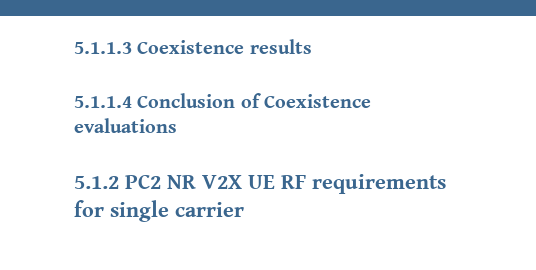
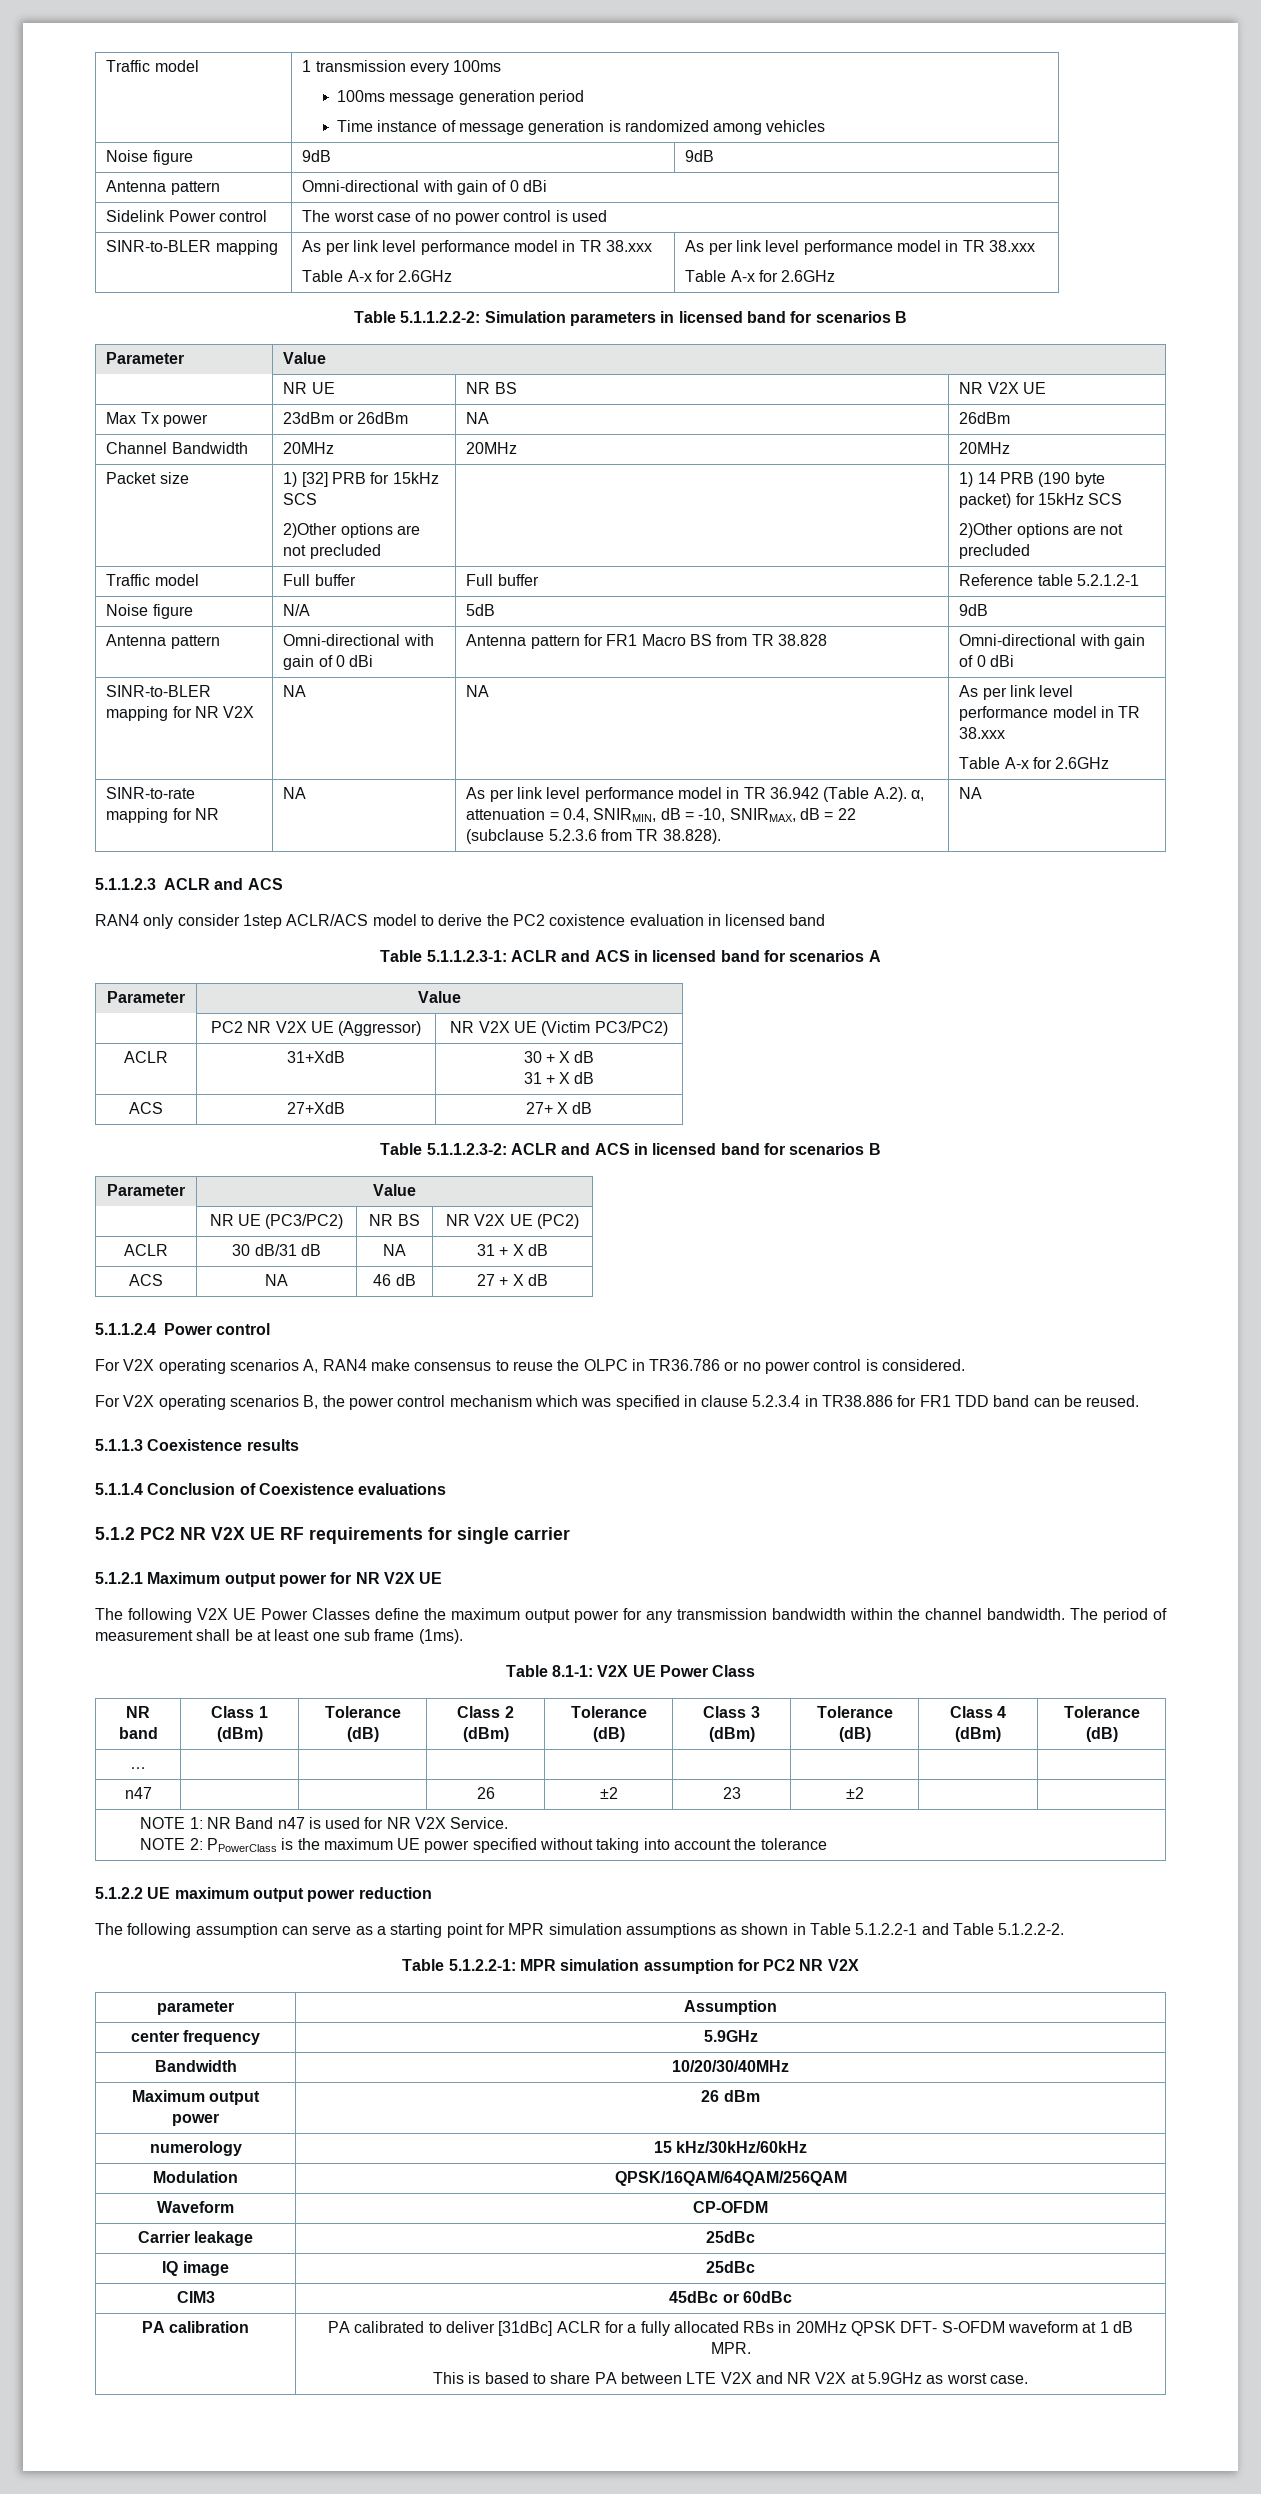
(74, 48) none -> [106,60,199,72] [302,60,502,75] [336,90,584,105] [336,120,826,135] [106,150,193,165] [302,150,332,162] [685,150,715,162] [106,180,220,195] [302,180,547,195] [106,210,268,222] [302,210,607,225] [106,240,278,255] [302,240,652,255] [302,270,453,282] [685,240,1035,255] [685,270,836,282] [354,311,907,326] [106,352,185,364] [283,352,327,364] [283,382,335,394] [466,382,517,394] [959,382,1047,394] [106,412,209,427] [283,412,409,424] [466,412,490,424] [959,412,1011,424] [106,442,248,454] [283,442,335,454] [466,442,518,454] [959,442,1011,454] [106,472,189,484] [283,472,439,487] [283,493,318,505] [283,523,421,538] [283,544,381,559] [959,472,1105,487] [959,493,1123,508] [959,523,1124,538] [959,544,1031,559] [106,574,199,586] [283,574,356,586] [466,574,539,586] [959,574,1140,586] [106,604,193,619] [283,604,311,616] [466,604,496,616] [959,604,989,616] [106,634,220,649] [283,634,434,646] [283,655,374,670] [466,634,827,649] [959,634,1146,649] [959,655,1015,667] [106,685,212,697] [106,706,255,721] [283,685,307,697] [466,685,490,697] [959,685,1074,700] [959,706,1141,721] [959,727,1006,739] [959,757,1110,769] [106,787,196,799] [106,808,220,823] [283,787,307,799] [466,787,924,802] [466,808,856,822] [466,829,721,844] [959,787,983,799] [95,878,283,890] [95,914,826,929] [380,950,881,962] [107,991,185,1003] [418,991,461,1003] [210,1021,422,1036] [450,1021,668,1036] [124,1051,168,1063] [287,1051,345,1063] [523,1051,595,1063] [523,1072,595,1084] [129,1102,163,1114] [287,1102,345,1114] [525,1102,593,1114] [380,1143,881,1155] [107,1184,185,1196] [373,1184,416,1196] [209,1214,344,1229] [369,1214,420,1226] [446,1214,579,1229] [124,1244,168,1256] [232,1244,321,1256] [383,1244,406,1256] [477,1244,548,1256] [129,1274,163,1286] [265,1274,288,1286] [373,1274,416,1286] [477,1274,548,1286] [95,1323,271,1335] [95,1359,966,1374] [95,1395,1140,1410] Traffic model | 1 transmission every 100ms // 100ms message generation period // Time instance of message generation is randomized among vehicles // Noise figure | 9dB | 9dB // Antenna pattern | Omni-directional with gain of 0 dBi // Sidelink Power control | The worst case of no power control is used // SINR-to-BLER mapping | As per link level performance model in TR 38.xxx // Table A-x for 2.6GHz | As per link level performance model in TR 38.xxx // Table A-x for 2.6GHz // Table 5.1.1.2.2-2: Simulation parameters in licensed band for scenarios B // Parameter | Value // | NR UE | NR BS | NR V2X UE // Max Tx power | 23dBm or 26dBm | NA | 26dBm // Channel Bandwidth | 20MHz | 20MHz | 20MHz // Packet size | 1) [32] PRB for 15kHz SCS // 2)Other options are not precluded | | 1) 14 PRB (190 byte packet) for 15kHz SCS // 2)Other options are not precluded // Traffic model | Full buffer | Full buffer | Reference table 5.2.1.2-1 // Noise figure | N/A | 5dB | 9dB // Antenna pattern | Omni-directional with gain of 0 dBi | Antenna pattern for FR1 Macro BS from TR 38.828 | Omni-directional with gain of 0 dBi // SINR-to-BLER mapping for NR V2X | NA | NA | As per link level performance model in TR 38.xxx // Table A-x for 2.6GHz // SINR-to-rate mapping for NR | NA | As per link level performance model in TR 36.942 (Table A.2). α, attenuation = 0.4, SNIRMIN, dB = -10, SNIRMAX, dB = 22 (subclause 5.2.3.6 from TR 38.828). | NA // 5.1.1.2.3 ACLR and ACS // RAN4 only consider 1step ACLR/ACS model to derive the PC2 coxistence evaluation in licensed band // Table 5.1.1.2.3-1: ACLR and ACS in licensed band for scenarios A // Parameter | Value // | PC2 NR V2X UE (Aggressor) | NR V2X UE (Victim PC3/PC2) // ACLR | 31+XdB | 30 + X dB // 31 + X dB // ACS | 27+XdB | 27+ X dB // Table 5.1.1.2.3-2: ACLR and ACS in licensed band for scenarios B // Parameter | Value // | NR UE (PC3/PC2) | NR BS | NR V2X UE (PC2) // ACLR | 30 dB/31 dB | NA | 31 + X dB // ACS | NA | 46 dB | 27 + X dB // 5.1.1.2.4 Power control // For V2X operating scenarios A, RAN4 make consensus to reuse the OLPC in TR36.786 or no power control is considered. // For V2X operating scenarios B, the power control mechanism which was specified in clause 5.2.3.4 in TR38.886 for FR1 TDD band can be reused. //
(244, 209) none -> [95,1572,443,1587] [95,1608,1167,1623] [95,1629,463,1644] [505,1665,756,1677] [126,1706,150,1718] [118,1727,158,1739] [211,1706,268,1718] [216,1727,263,1742] [324,1706,401,1718] [346,1727,379,1742] [457,1706,514,1718] [462,1727,509,1742] [570,1706,647,1718] [592,1727,625,1742] [703,1706,760,1718] [708,1727,755,1742] [816,1706,893,1718] [838,1727,871,1742] [949,1706,1007,1718] [955,1727,1001,1742] [1063,1706,1140,1718] [1085,1727,1118,1742] [130,1767,146,1769] [124,1787,152,1799] [476,1787,495,1799] [599,1787,618,1799] [722,1787,741,1799] [845,1787,864,1799] [140,1817,509,1829] [140,1838,827,1853] [95,1887,432,1902] [95,1923,1065,1938] [402,1959,859,1974] [157,2001,234,2015] [684,2000,777,2015] [130,2030,261,2045] [703,2030,758,2042] [154,2060,237,2072] [672,2060,789,2072] [131,2090,261,2105] [172,2113,219,2126] [701,2090,760,2102] [149,2141,242,2156] [653,2141,808,2153] [153,2171,238,2183] [614,2171,847,2186] [157,2201,234,2213] [693,2201,768,2213] [137,2231,254,2246] [706,2231,755,2243] [162,2261,229,2276] [706,2261,755,2273] [176,2291,215,2303] [669,2291,792,2303] [141,2321,250,2333] [327,2321,1134,2336] [710,2342,751,2354] [432,2372,1029,2384] // 5.1.2.1 Maximum output power for NR V2X UE // The following V2X UE Power Classes define the maximum output power for any transmission bandwidth within the channel bandwidth. The period of measurement shall be at least one sub frame (1ms). // Table 8.1-1: V2X UE Power Class // NR band | Class 1 (dBm) | Tolerance (dB) | Class 2 (dBm) | Tolerance (dB) | Class 3 (dBm) | Tolerance (dB) | Class 4 (dBm) | Tolerance (dB) // … | | | | | | | | // n47 | | | 26 | ±2 | 23 | ±2 | | // NOTE 1: NR Band n47 is used for NR V2X Service. // NOTE 2: PPowerClass is the maximum UE power specified without taking into account the tolerance // 5.1.2.2 UE maximum output power reduction // The following assumption can serve as a starting point for MPR simulation assumptions as shown in Table 5.1.2.2-1 and Table 5.1.2.2-2. // Table 5.1.2.2-1: MPR simulation assumption for PC2 NR V2X // parameter | Assumption // center frequency | 5.9GHz // Bandwidth | 10/20/30/40MHz // Maximum output power | 26 dBm // numerology | 15 kHz/30kHz/60kHz // Modulation | QPSK/16QAM/64QAM/256QAM // Waveform | CP-OFDM // Carrier leakage | 25dBc // IQ image | 25dBc // CIM3 | 45dBc or 60dBc // PA calibration | PA calibrated to deliver [31dBc] ACLR for a fully allocated RBs in 20MHz QPSK DFT- S-OFDM waveform at 1 dB MPR. // This is based to share PA between LTE V2X and NR V2X at 5.9GHz as worst case.

